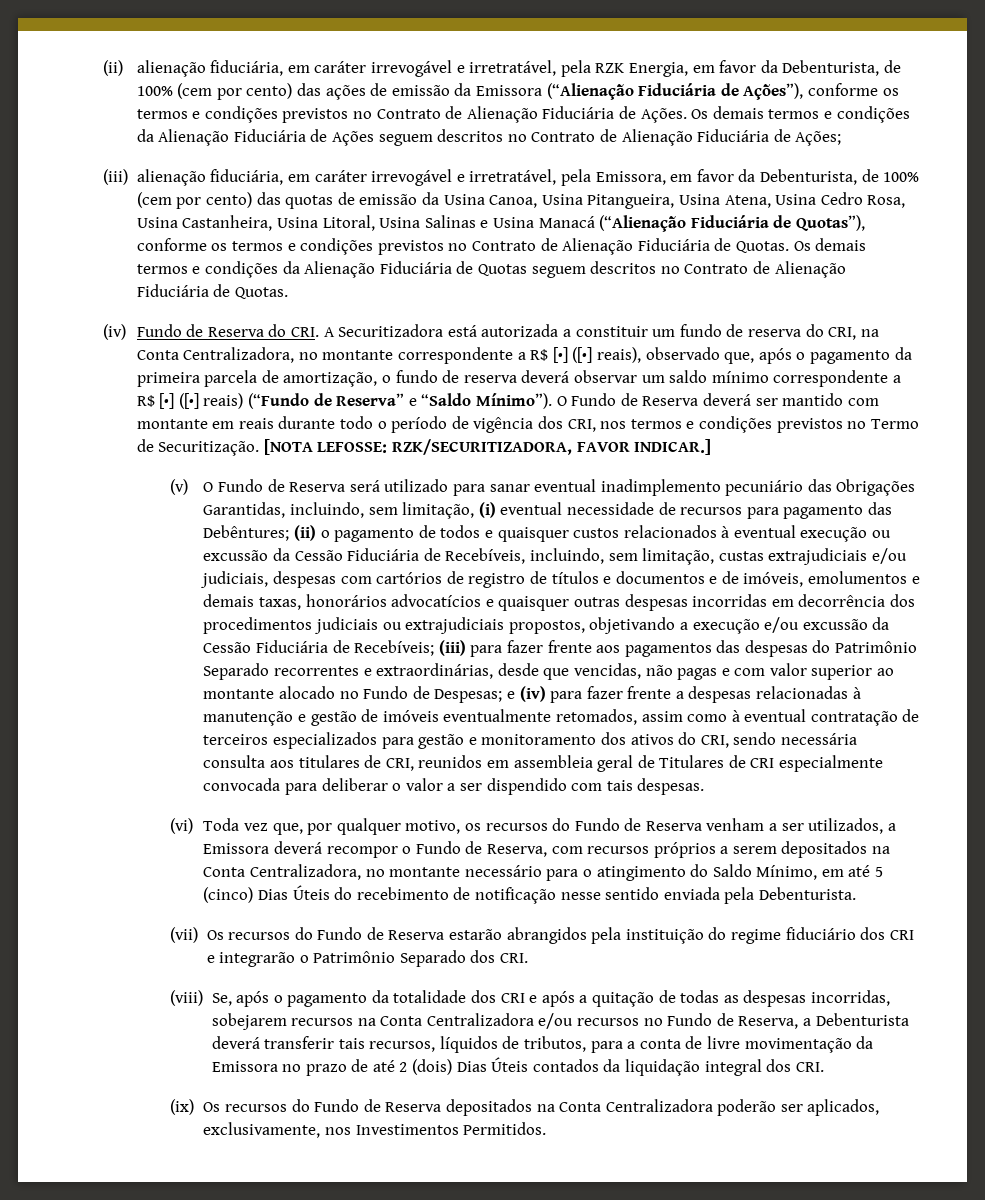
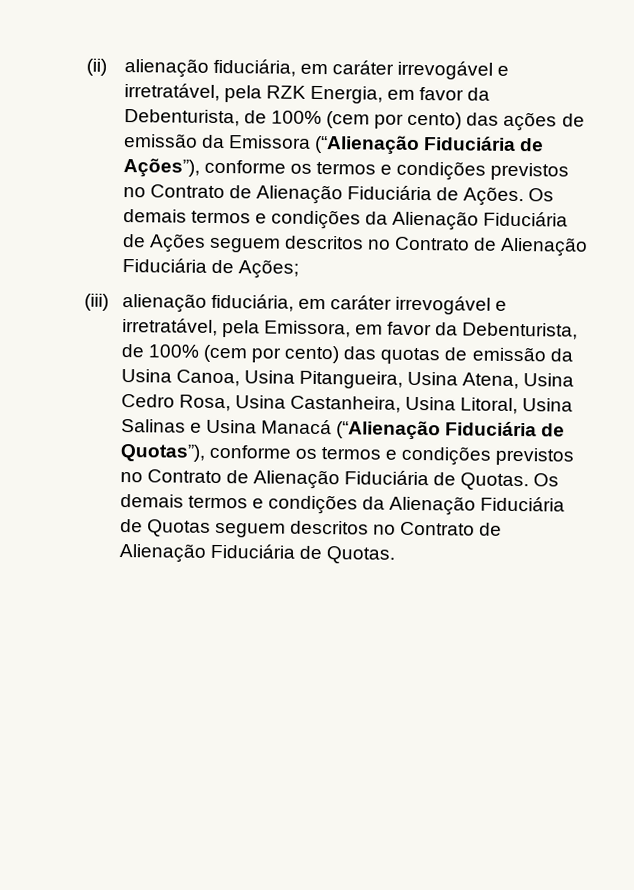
[103,324,879,340] [136,347,912,364] [136,370,901,387] [136,393,879,409] [136,416,919,433] [136,439,712,456] [170,479,916,496] [203,502,892,519] [203,525,892,542] [203,548,907,565] [200,571,920,588] [203,594,915,611] [203,617,890,634] [203,640,918,657] [203,663,895,680] [203,686,861,703] [203,709,920,726] [203,732,857,749] [203,755,884,772] [203,778,705,795] [170,818,896,835] [203,841,891,858] [203,864,884,881] [203,885,856,904] [170,927,914,944] [206,950,529,967] [170,990,890,1007] [211,1013,909,1030] [211,1036,874,1053] [211,1057,824,1076] [170,1099,880,1116] [203,1122,547,1138] // (iv) Fundo de Reserva do CRI. A Securitizadora está autorizada a constituir um fundo de reserva do CRI, na Conta Centralizadora, no montante correspondente a R$ [•] ([•] reais), observado que, após o pagamento da primeira parcela de amortização, o fundo de reserva deverá observar um saldo mínimo correspondente a R$ [•] ([•] reais) (“Fundo de Reserva” e “Saldo Mínimo”). O Fundo de Reserva deverá ser mantido com montante em reais durante todo o período de vigência dos CRI, nos termos e condições previstos no Termo de Securitização. [NOTA LEFOSSE: RZK/SECURITIZADORA, FAVOR INDICAR.] // (v) O Fundo de Reserva será utilizado para sanar eventual inadimplemento pecuniário das Obrigações Garantidas, incluindo, sem limitação, (i) eventual necessidade de recursos para pagamento das Debêntures; (ii) o pagamento de todos e quaisquer custos relacionados à eventual execução ou excussão da Cessão Fiduciária de Recebíveis, incluindo, sem limitação, custas extrajudiciais e/ou judiciais, despesas com cartórios de registro de títulos e documentos e de imóveis, emolumentos e demais taxas, honorários advocatícios e quaisquer outras despesas incorridas em decorrência dos procedimentos judiciais ou extrajudiciais propostos, objetivando a execução e/ou excussão da Cessão Fiduciária de Recebíveis; (iii) para fazer frente aos pagamentos das despesas do Patrimônio Separado recorrentes e extraordinárias, desde que vencidas, não pagas e com valor superior ao montante alocado no Fundo de Despesas; e (iv) para fazer frente a despesas relacionadas à manutenção e gestão de imóveis eventualmente retomados, assim como à eventual contratação de terceiros especializados para gestão e monitoramento dos ativos do CRI, sendo necessária consulta aos titulares de CRI, reunidos em assembleia geral de Titulares de CRI especialmente convocada para deliberar o valor a ser dispendido com tais despesas. // (vi) Toda vez que, por qualquer motivo, os recursos do Fundo de Reserva venham a ser utilizados, a Emissora deverá recompor o Fundo de Reserva, com recursos próprios a serem depositados na Conta Centralizadora, no montante necessário para o atingimento do Saldo Mínimo, em até 5 (cinco) Dias Úteis do recebimento de notificação nesse sentido enviada pela Debenturista. // (vii) Os recursos do Fundo de Reserva estarão abrangidos pela instituição do regime fiduciário dos CRI e integrarão o Patrimônio Separado dos CRI. // (viii) Se, após o pagamento da totalidade dos CRI e após a quitação de todas as despesas incorridas, sobejarem recursos na Conta Centralizadora e/ou recursos no Fundo de Reserva, a Debenturista deverá transferir tais recursos, líquidos de tributos, para a conta de livre movimentação da Emissora no prazo de até 2 (dois) Dias Úteis contados da liquidação integral dos CRI. // (ix) Os recursos do Fundo de Reserva depositados na Conta Centralizadora poderão ser aplicados, exclusivamente, nos Investimentos Permitidos. -> (395, 555) none

